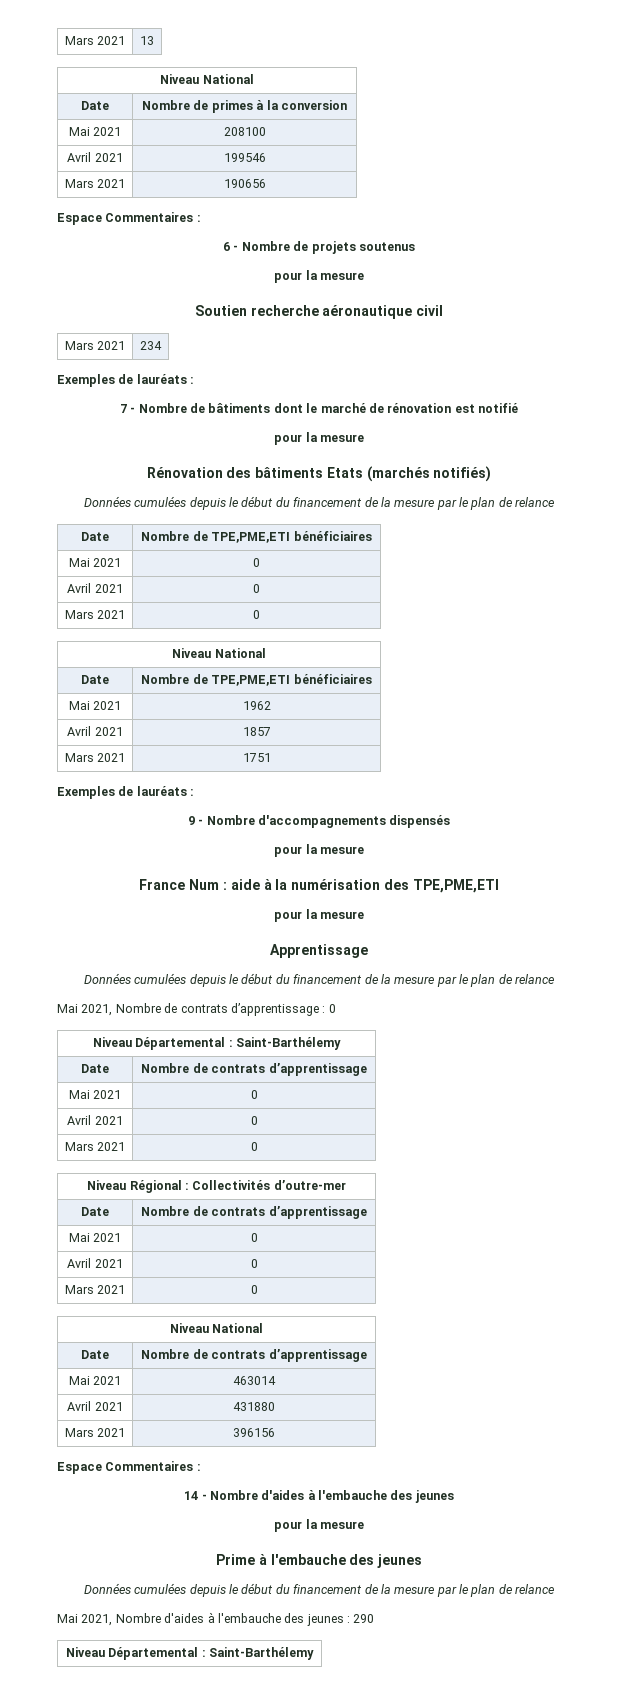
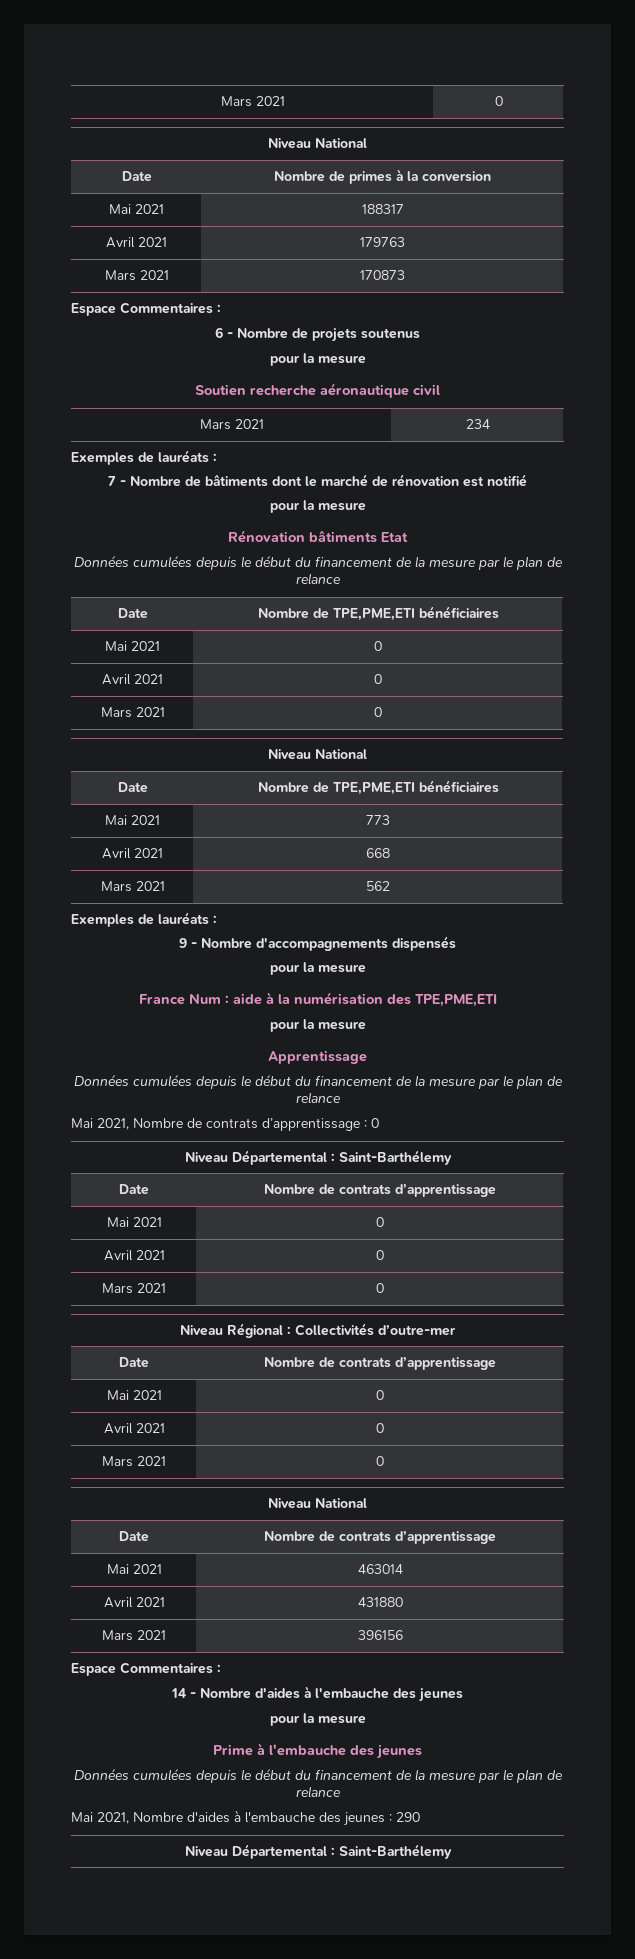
[64,36,126,45] [140,36,154,45] Mars 2021 | 13 -> [220,96,285,107] [494,96,503,106] Mars 2021 | 0
[223,127,266,136] [67,152,123,162] [223,153,266,162] [64,179,126,188] [223,179,266,188] 208100 // Avril 2021 | 199546 // Mars 2021 | 190656 -> [361,204,404,214] [106,237,167,248] [360,237,406,247] [104,270,169,281] [360,270,406,280] 188317 // Avril 2021 | 179763 // Mars 2021 | 170873
[226,466,492,482] des bâtiments Etats (marchés notifiés) -> [309,531,408,543] bâtiments Etat
[242,701,271,710] [67,726,123,736] [242,727,271,736] [64,753,126,762] [242,753,271,762] 1962 // Avril 2021 | 1857 // Mars 2021 | 1751 -> [366,815,391,825] [102,848,163,859] [366,848,391,858] [100,881,165,892] [366,881,391,891] 773 // Avril 2021 | 668 // Mars 2021 | 562

